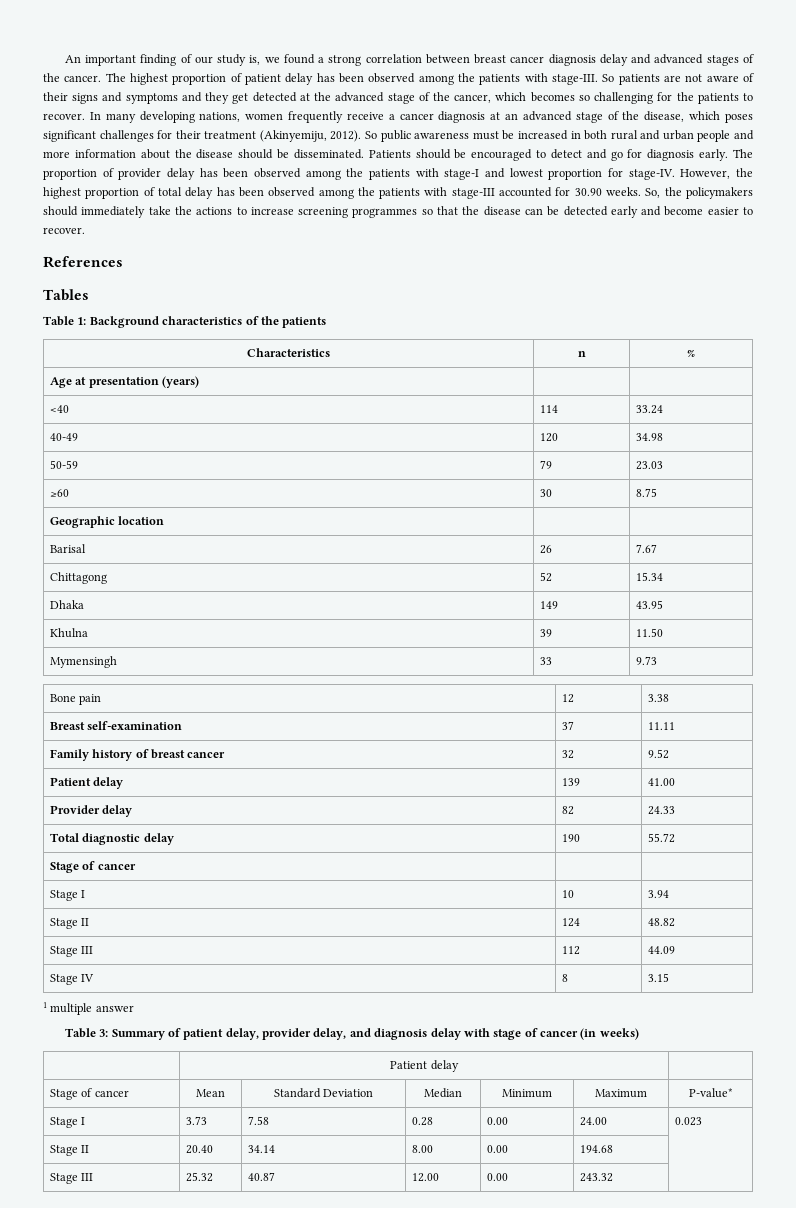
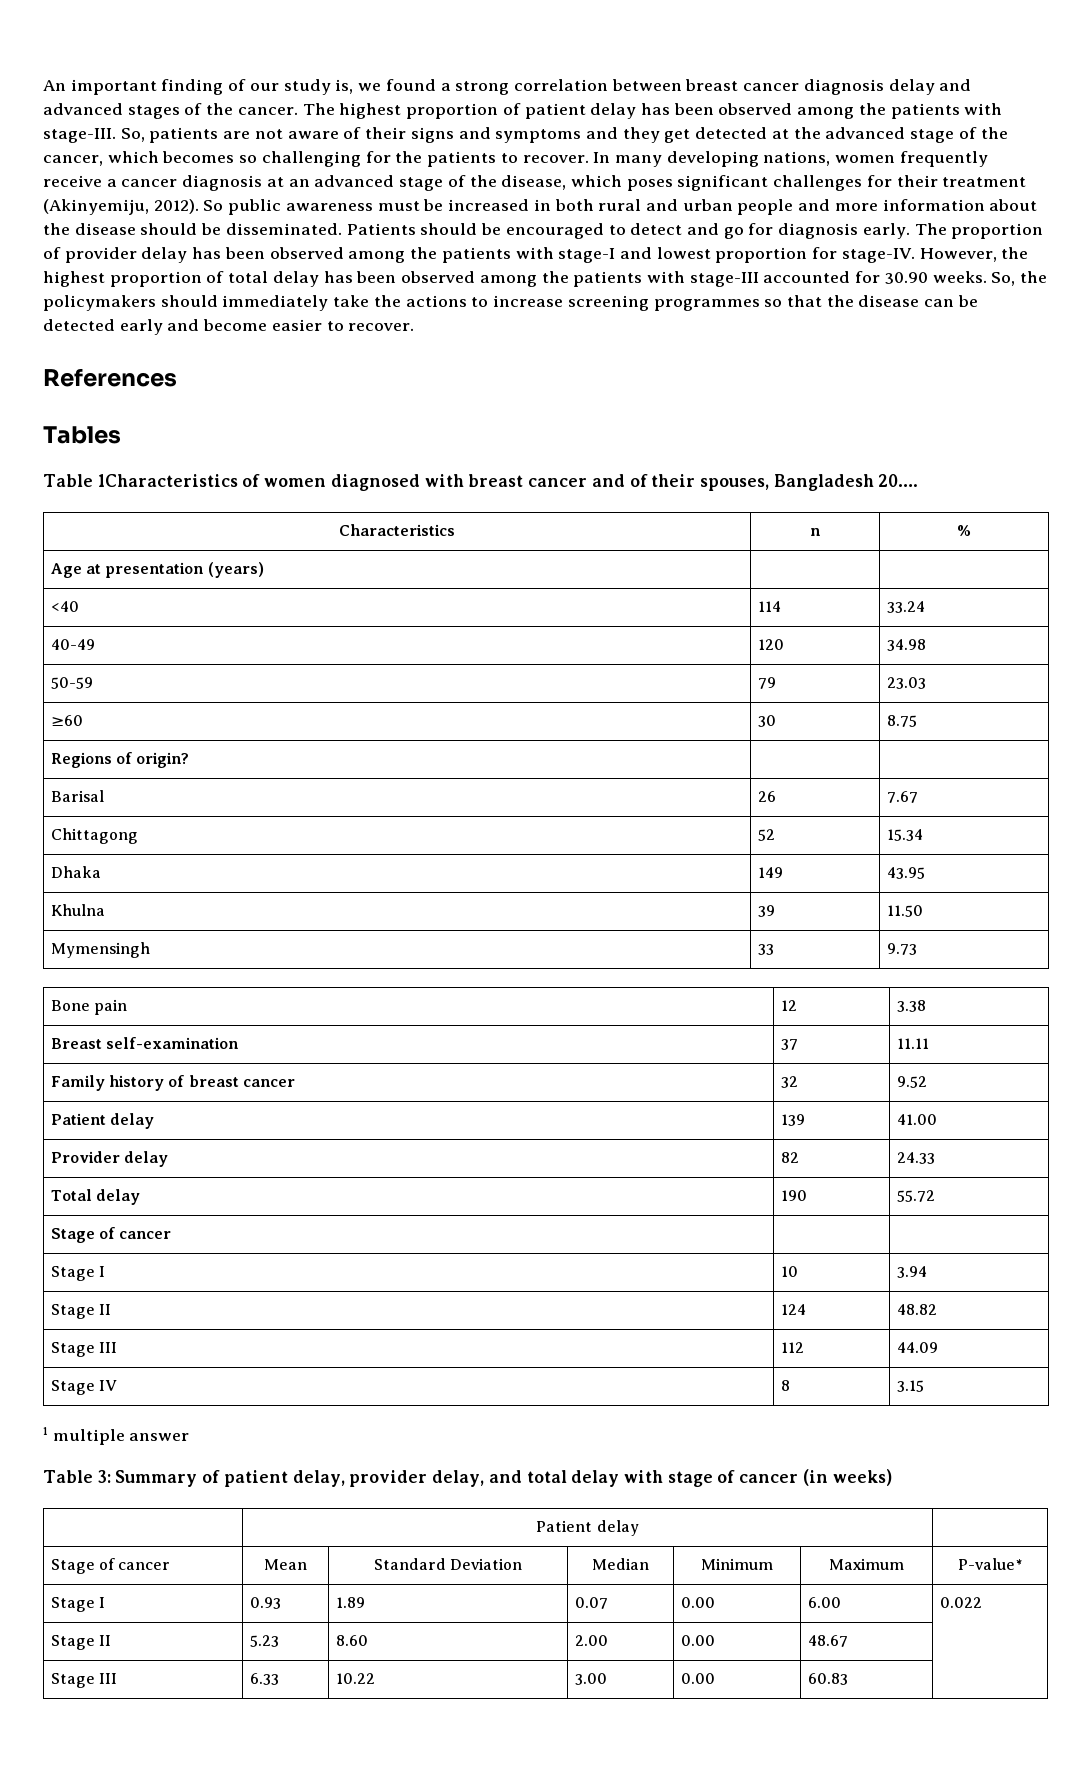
[602,74,615,82] So -> [120,128,145,142] So,
[77,316,327,328] 1: Background characteristics of the patients -> [97,474,919,491] 1Characteristics of women diagnosed with breast cancer and of their spouses, Bangladesh 20….
[49,516,165,528] Geographic location -> [50,752,190,768] Regions of origin?
[82,833,141,845] diagnostic -> (92, 1195) none
[374,1028,428,1040] diagnosis -> [526,1470,567,1483] total
[185,1116,207,1125] [247,1116,269,1125] [411,1117,433,1126] [486,1117,508,1125] [579,1117,607,1126] [674,1117,702,1126] [49,1145,90,1156] [185,1145,213,1154] [247,1145,275,1153] [411,1145,433,1153] [486,1145,508,1153] [579,1145,613,1153] [49,1173,94,1184] [185,1172,213,1182] [247,1172,275,1181] [411,1173,439,1182] [486,1173,508,1181] [579,1173,613,1182] 3.73 | 7.58 | 0.28 | 0.00 | 24.00 | 0.023 // Stage II | 20.40 | 34.14 | 8.00 | 0.00 | 194.68 | // Stage III | 25.32 | 40.87 | 12.00 | 0.00 | 243.32 -> [249,1597,281,1609] [335,1597,365,1608] [574,1597,608,1609] [680,1597,715,1608] [807,1597,841,1608] [939,1597,982,1608] [50,1635,112,1650] [249,1635,279,1647] [335,1635,368,1646] [574,1635,608,1646] [680,1635,715,1646] [807,1635,848,1647] [50,1673,118,1688] [249,1673,279,1685] [335,1673,375,1684] [574,1673,607,1685] [680,1673,715,1684] [807,1673,848,1685] 0.93 | 1.89 | 0.07 | 0.00 | 6.00 | 0.022 // Stage II | 5.23 | 8.60 | 2.00 | 0.00 | 48.67 | // Stage III | 6.33 | 10.22 | 3.00 | 0.00 | 60.83

